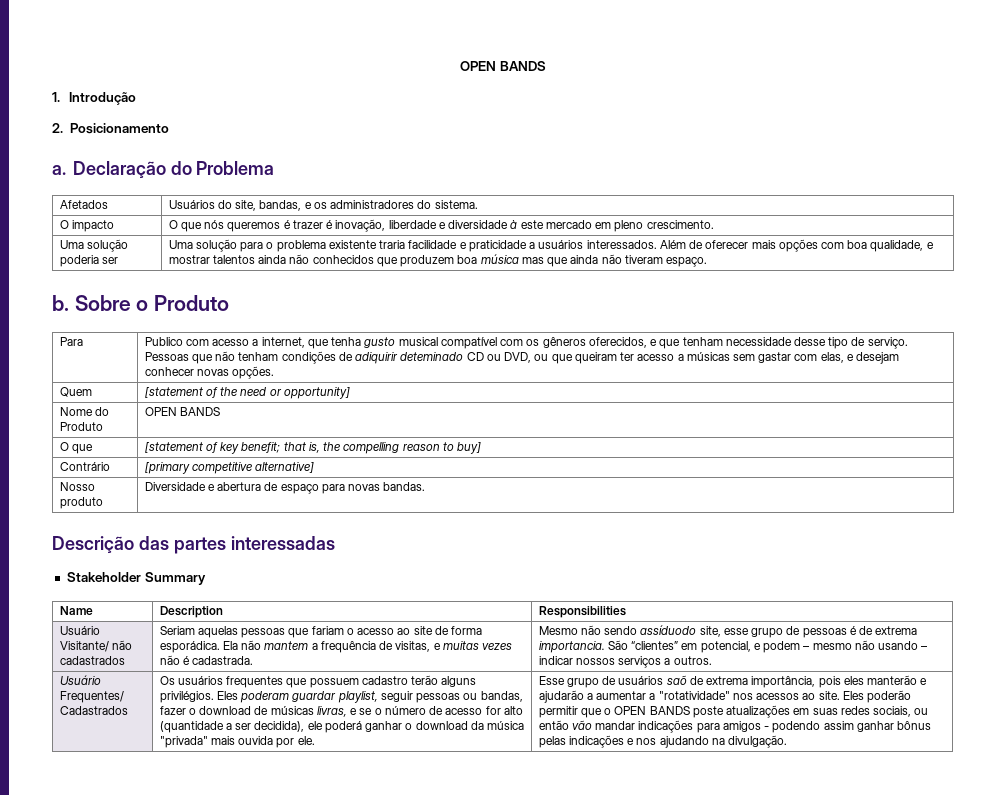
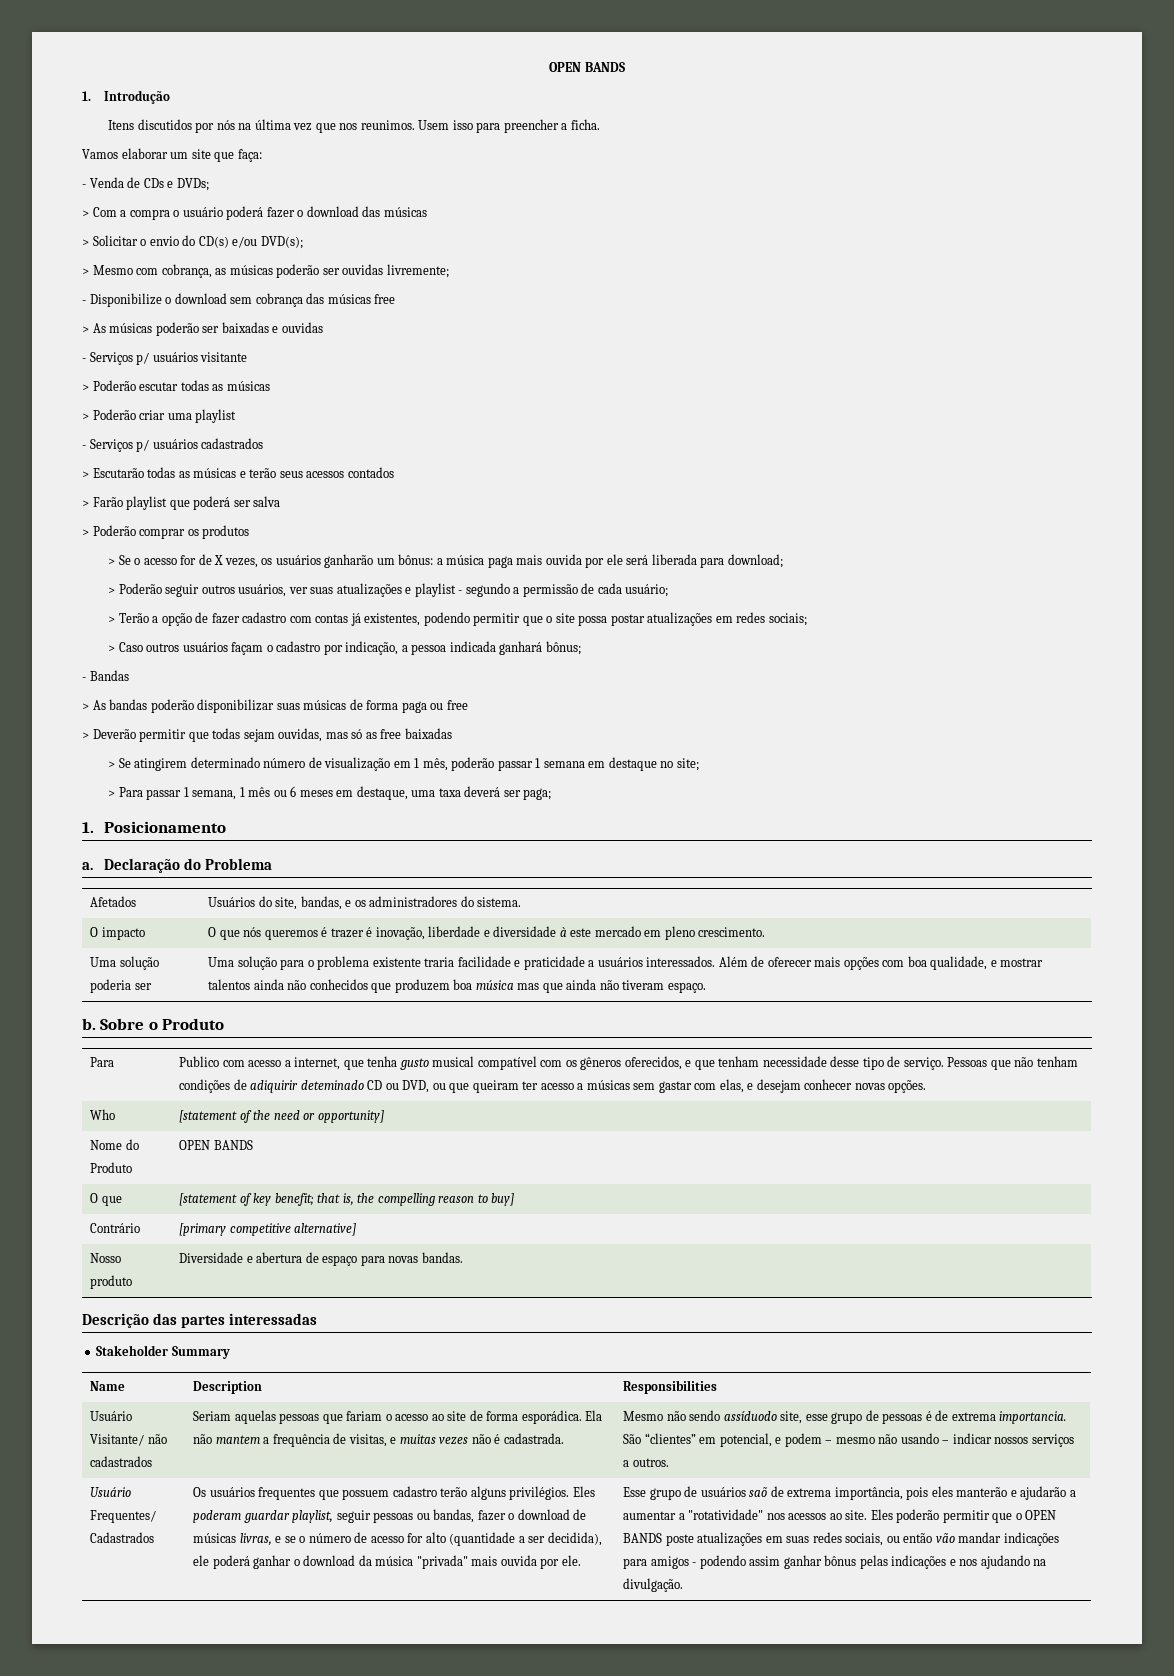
[52,123,63,133] 2. -> [108,119,600,133] [82,148,262,162] [82,177,209,191] [82,206,427,220] [82,235,303,249] [82,264,449,278] [82,293,396,307] [82,322,323,336] [82,352,248,365] [82,380,270,391] [82,409,237,423] [82,438,264,452] [82,467,394,478] [82,496,281,510] [82,525,250,539] [108,554,783,568] [108,583,669,597] [108,612,807,626] [108,641,581,655] [82,670,129,681] [82,699,468,713] [82,728,452,742] [108,757,699,771] [108,786,552,800] [82,822,94,833] Itens discutidos por nós na última vez que nos reunimos. Usem isso para preencher a ficha. // Vamos elaborar um site que faça: // - Venda de CDs e DVDs; // > Com a compra o usuário poderá fazer o download das músicas // > Solicitar o envio do CD(s) e/ou DVD(s); // > Mesmo com cobrança, as músicas poderão ser ouvidas livremente; // - Disponibilize o download sem cobrança das músicas free // > As músicas poderão ser baixadas e ouvidas // - Serviços p/ usuários visitante // > Poderão escutar todas as músicas // > Poderão criar uma playlist // - Serviços p/ usuários cadastrados // > Escutarão todas as músicas e terão seus acessos contados // > Farão playlist que poderá ser salva // > Poderão comprar os produtos // > Se o acesso for de X vezes, os usuários ganharão um bônus: a música paga mais ouvida por ele será liberada para download; // > Poderão seguir outros usuários, ver suas atualizações e playlist - segundo a permissão de cada usuário; // > Terão a opção de fazer cadastro com contas já existentes, podendo permitir que o site possa postar atualizações em redes sociais; // > Caso outros usuários façam o cadastro por indicação, a pessoa indicada ganhará bônus; // - Bandas // > As bandas poderão disponibilizar suas músicas de forma paga ou free // > Deverão permitir que todas sejam ouvidas, mas só as free baixadas // > Se atingirem determinado número de visualização em 1 mês, poderão passar 1 semana em destaque no site; // > Para passar 1 semana, 1 mês ou 6 meses em destaque, uma taxa deverá ser paga; // 1.
[59,387,92,397] Quem -> [90,1109,116,1120] Who

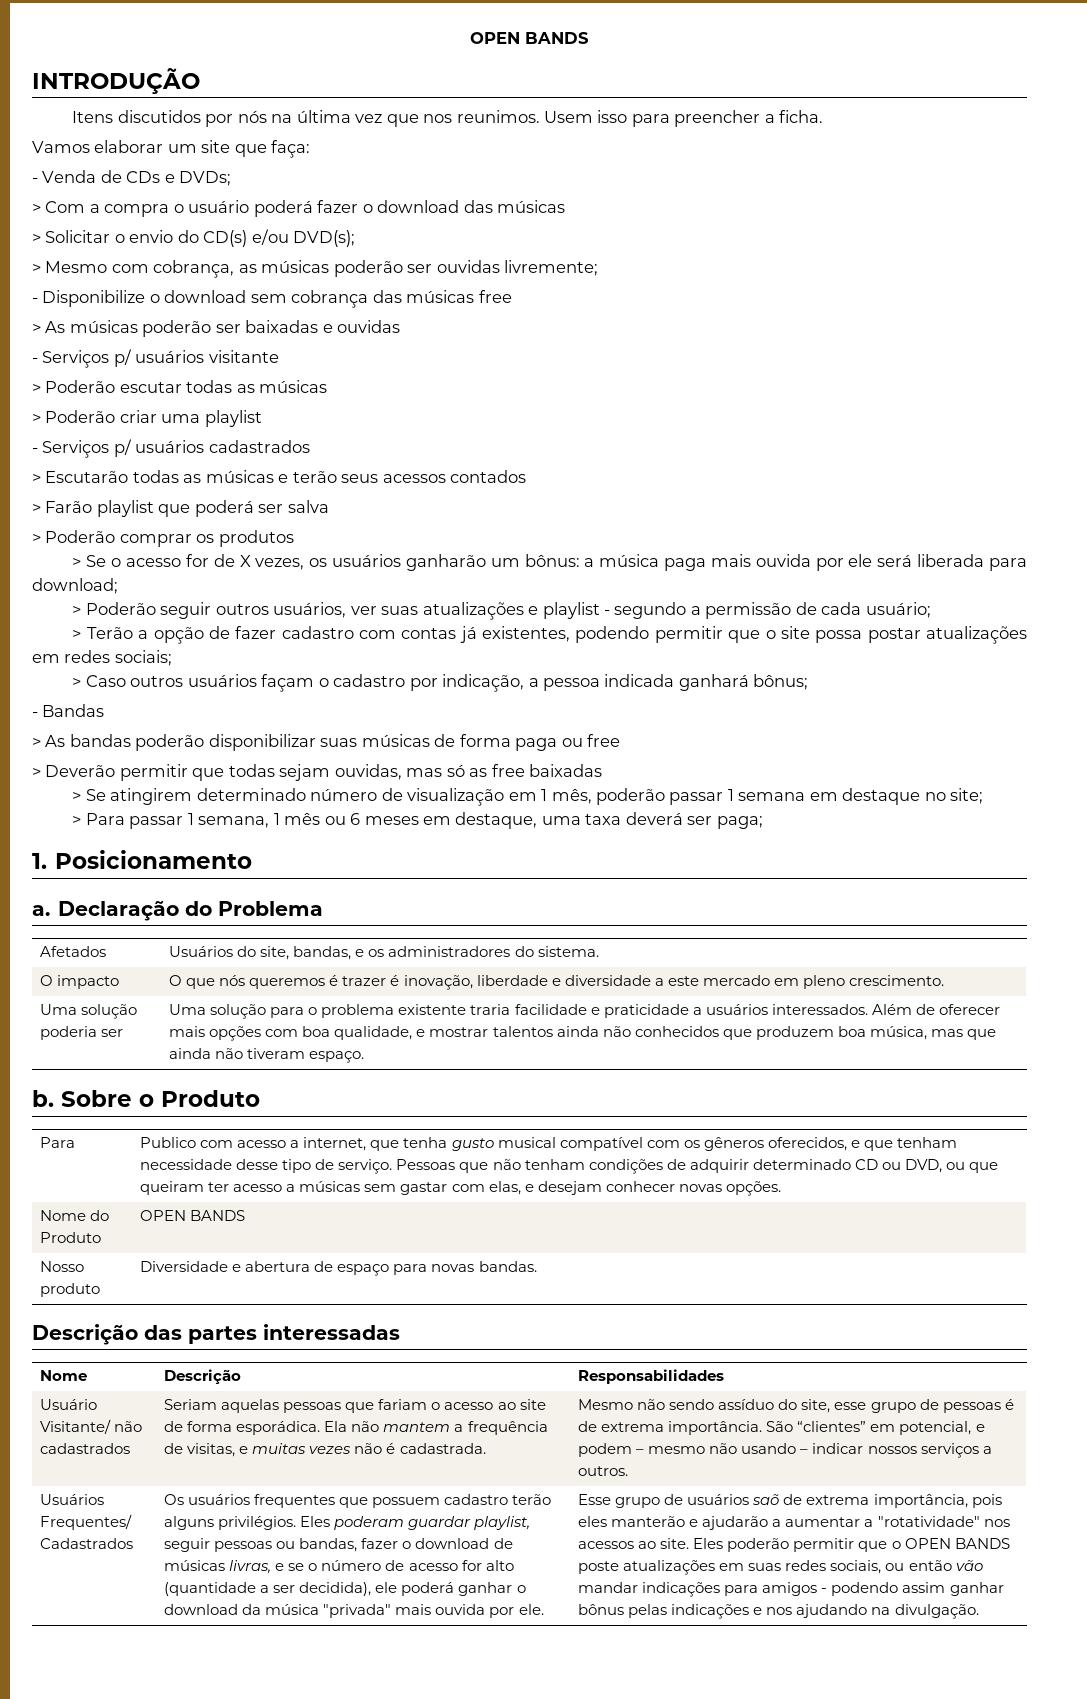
[549,62,625,72] [82,90,170,104] OPEN BANDS // 1. Introdução -> [470,32,589,44] [32,68,200,94] OPEN BANDS // INTRODUÇÃO
[559,927,567,937] à -> [654,978,664,986] a
[475,980,514,990] música -> [869,1026,927,1040] música,
[250,1080,364,1093] adiquirir deteminado -> [689,1159,851,1173] adquirir determinado
[90,1109,116,1120] [179,1110,384,1123] // Who | [statement of the need or opportunity] -> (781, 1188) none
[90,1193,122,1206] [179,1193,515,1206] [90,1223,141,1233] [179,1223,357,1236] // O que | [statement of key benefit; that is, the compelling reason to buy] // Contrário | [primary competitive alternative] -> (246, 1215) none
[96,1345,230,1359] [90,1381,126,1391] [193,1381,263,1394] [623,1380,718,1394] // Stakeholder Summary // Name | Description | Responsibilities -> [40,1370,88,1381] [164,1369,242,1385] [578,1369,725,1384] // Nome | Descrição | Responsabilidades
[723,1411,777,1421] assíduodo -> [718,1399,798,1410] assíduo do
[999,1411,1067,1424] importancia. -> [668,1421,763,1435] importância.
[90,1487,132,1497] Usuário -> [40,1494,105,1505] Usuários

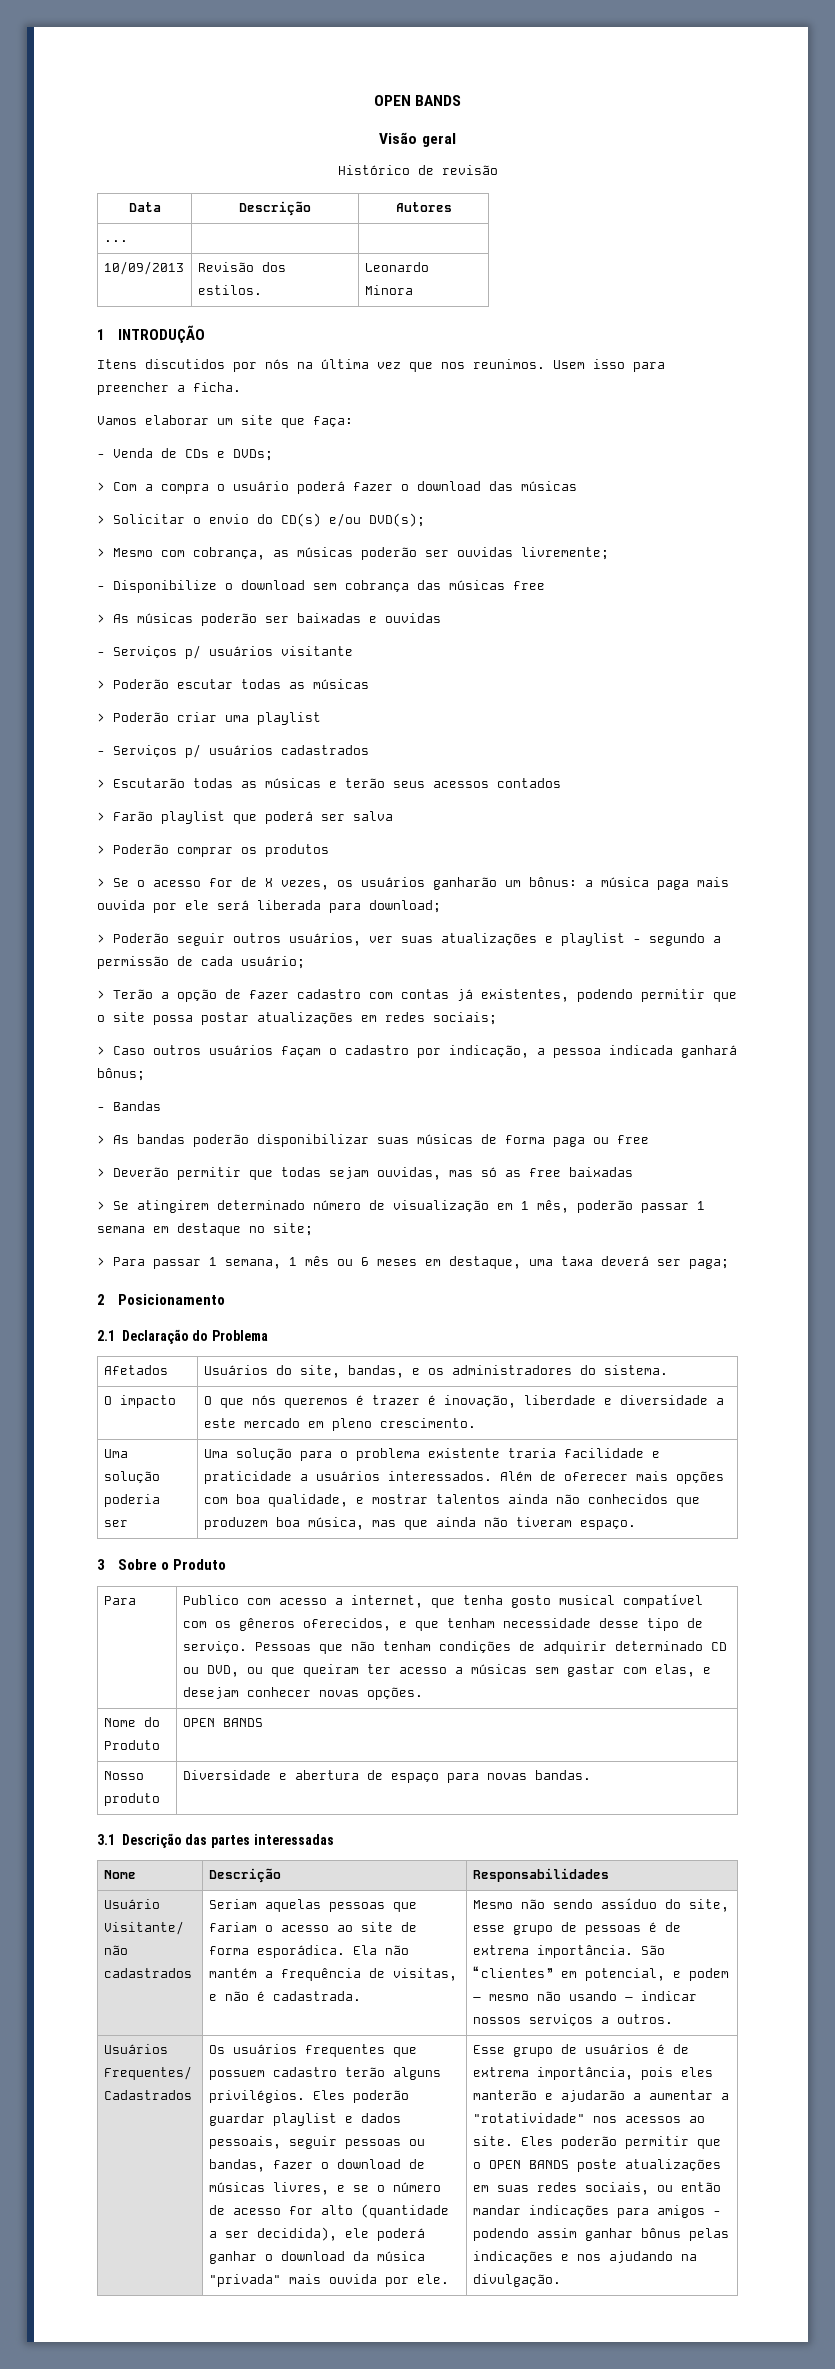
[470,32,589,44] OPEN BANDS // -> [373,95,462,106] [379,132,456,147] [337,165,498,175] [128,202,161,212] [239,201,311,216] [395,202,452,212] [103,240,128,242] [103,261,184,275] [197,262,286,272] [197,285,262,295] [364,262,429,272] [364,285,413,295] [97,329,105,340] OPEN BANDS // Visão geral // Histórico de revisão // Data | Descrição | Autores // ... | | // 10/09/2013 | Revisão dos estilos. | Leonardo Minora // 1
[32,853,47,869] 1. -> [97,1294,105,1305] 2
[32,905,50,916] a. -> [97,1330,115,1341] 2.1
[32,1090,54,1107] b. -> [97,1559,105,1570] 3
[451,1138,494,1151] gusto -> [510,1595,551,1608] gosto
(537, 1266) none -> [97,1834,115,1845] 3.1
[383,1422,451,1432] mantem -> [208,1968,257,1978] mantém
[252,1443,352,1454] muitas vezes -> (217, 1997) none
[334,1516,531,1530] poderam guardar playlist, -> [352,2090,409,2103] [208,2113,401,2126] [208,2136,281,2149] poderão guardar playlist e dados pessoais,
[229,1560,272,1574] livras, -> [272,2182,329,2195] livres,
[752,1494,780,1505] saõ -> [656,2044,665,2054] é
[955,1560,983,1571] vão -> (721, 2187) none

